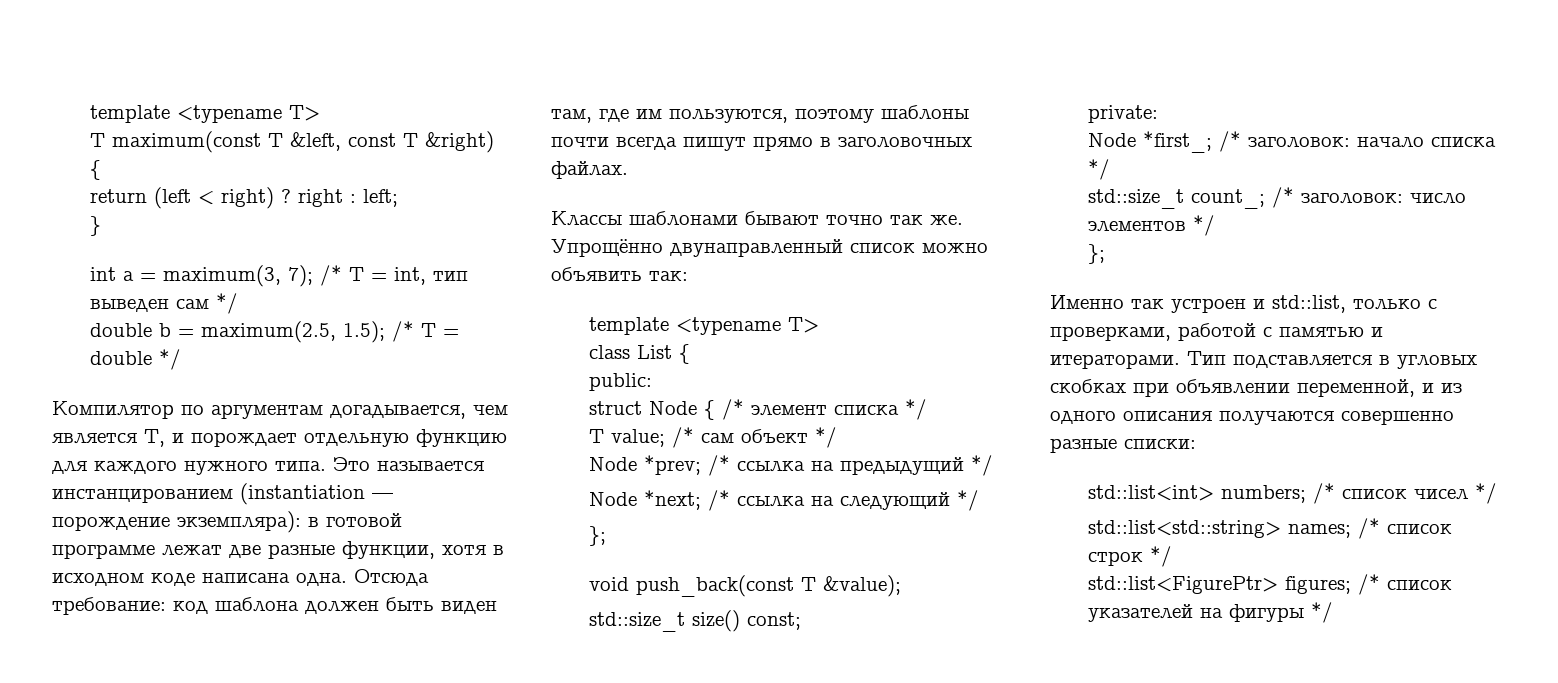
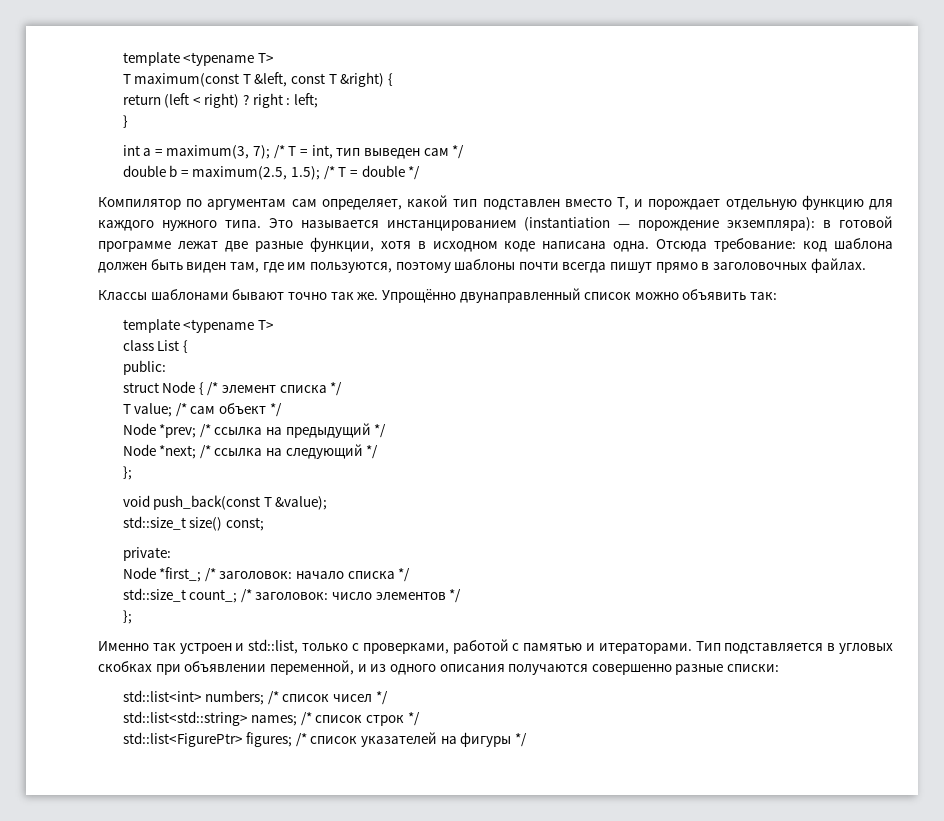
[330,405,508,419] [52,433,137,444] догадывается, чем является -> [291,195,612,210] сам определяет, какой тип подставлен вместо

